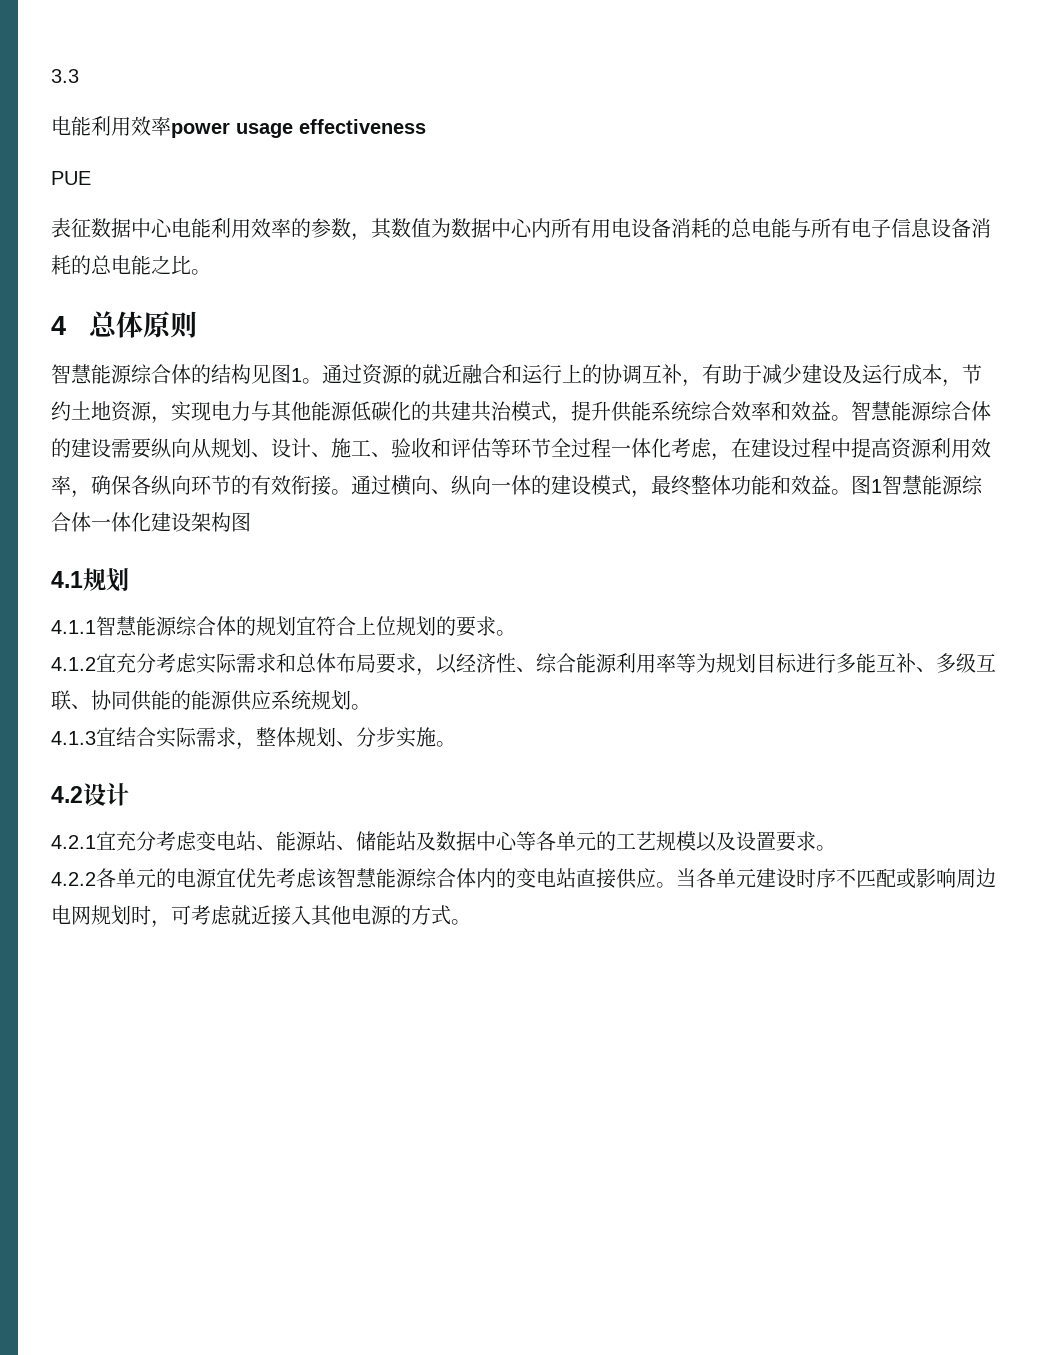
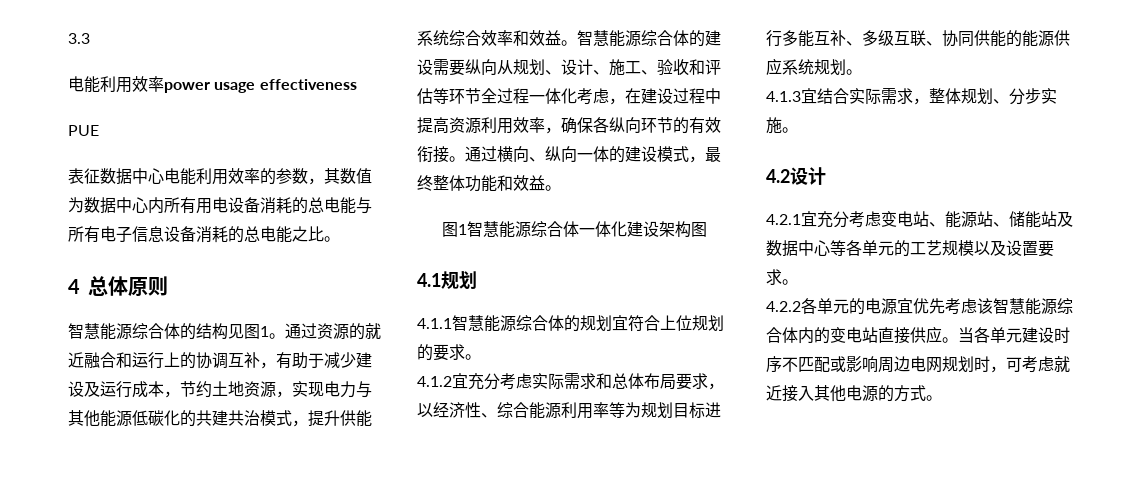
(851, 492) none -> (561, 188) //

